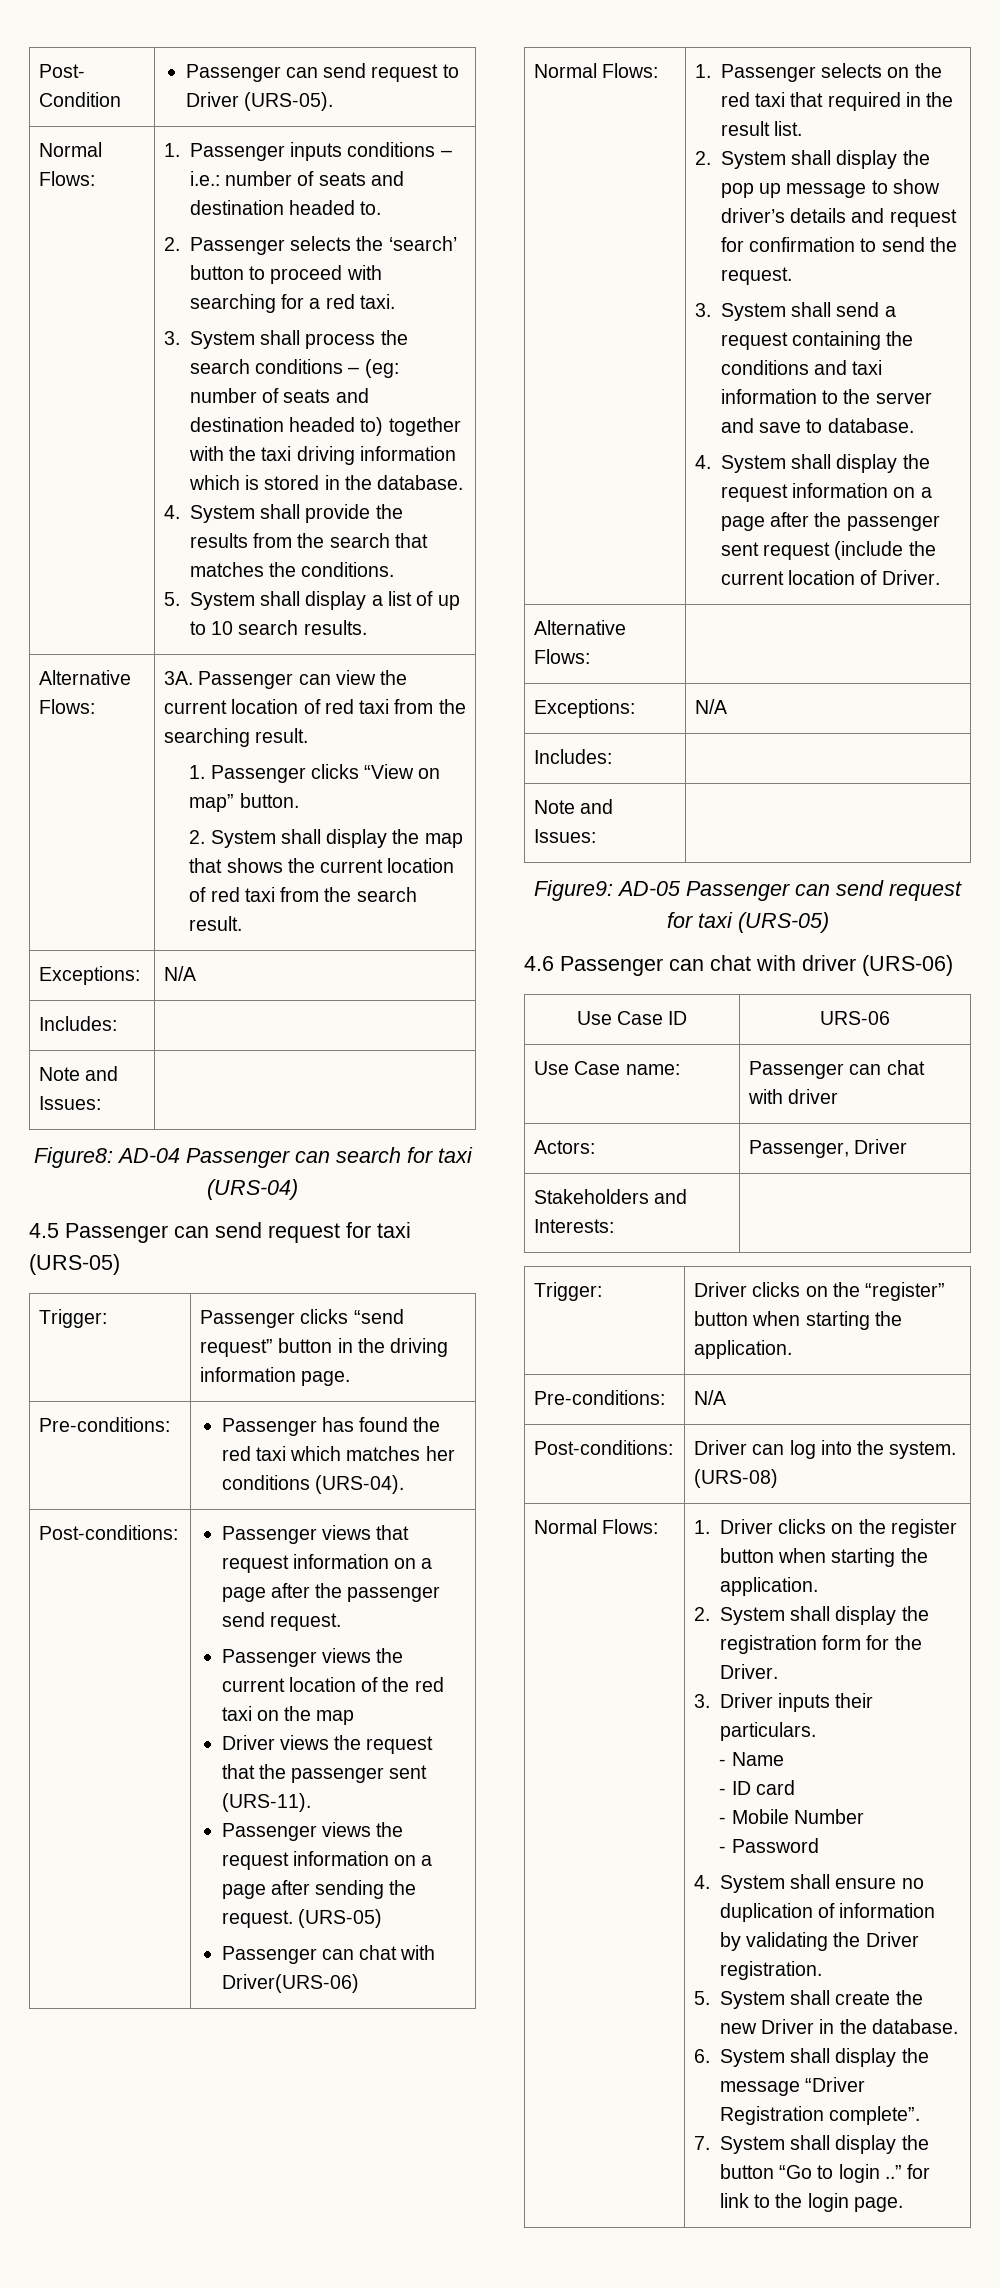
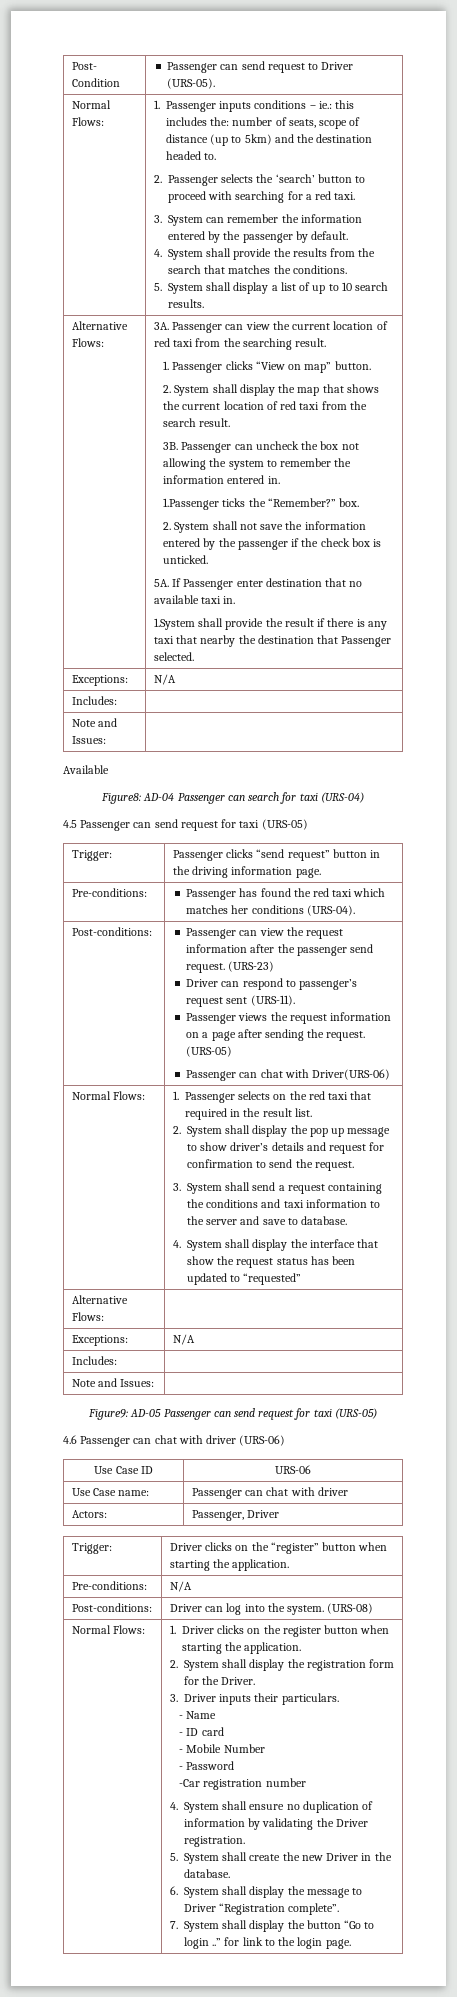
[189,171,404,186] i.e.: number of seats and -> [318,100,355,109] [165,117,361,129] [165,134,315,146] ie.: this includes the: number of seats, scope of distance (up to 5km) and the
[260,330,408,349] [189,359,399,378] [189,388,369,403] [189,417,461,436] [188,446,456,465] [188,475,464,490] shall process the search conditions – (eg: number of seats and destination headed to) together with the taxi driving information which is stored in the database. -> [206,214,362,223] [167,231,349,243] can remember the information entered by the passenger by default.
[39,966,141,985] [164,966,197,981] [39,1016,118,1031] [39,1066,119,1081] [39,1096,102,1110] // Exceptions: | N/A // Includes: | // Note and Issues: | -> [163,441,359,453] [163,458,352,470] [163,475,280,484] [163,498,360,510] [163,521,366,533] [163,538,382,550] [163,555,209,564] [153,578,363,590] [153,595,236,604] [153,618,387,630] [153,635,392,647] [153,652,194,661] [71,675,128,686] [153,674,176,685] [71,696,117,705] [71,718,118,727] [71,736,106,744] [63,765,109,774] // 3B. Passenger can uncheck the box not allowing the system to remember the information entered in. // 1.Passenger ticks the “Remember?” box. // 2. System shall not save the information entered by the passenger if the check box is unticked. // 5A. If Passenger enter destination that no available taxi in. // 1.System shall provide the result if there is any taxi that nearby the destination that Passenger selected. // Exceptions: | N/A // Includes: | // Note and Issues: | // Available
[321,1525,410,1540] [221,1554,433,1573] [221,1587,266,1602] views that request information on a page -> [239,927,344,939] [186,944,248,953] can view the request information
[221,1648,404,1667] [221,1677,444,1692] [221,1706,355,1725] [221,1735,434,1754] [221,1764,385,1783] // Passenger views the current location of the red taxi on the map // Driver views the request that the passenger -> [228,961,275,972] [186,978,358,990] [186,997,224,1007] (URS-23) // Driver can respond to passenger’s request
[720,483,932,502] [720,512,940,531] [720,541,936,560] [720,570,940,585] request information on a page after the passenger sent request (include the current location of Driver. -> [309,1239,379,1248] [186,1256,356,1268] [186,1273,302,1285] interface that show the request status has been updated to “requested”
[534,1189,688,1204] [534,1219,615,1233] // Stakeholders and Interests: | -> (280, 1514) none
(819, 1845) none -> [179,1778,306,1790] // -Car registration number
[805,2077,866,2092] [719,2106,824,2125] “Driver Registration -> [352,1888,363,1895] [183,1903,286,1915] to Driver “Registration

